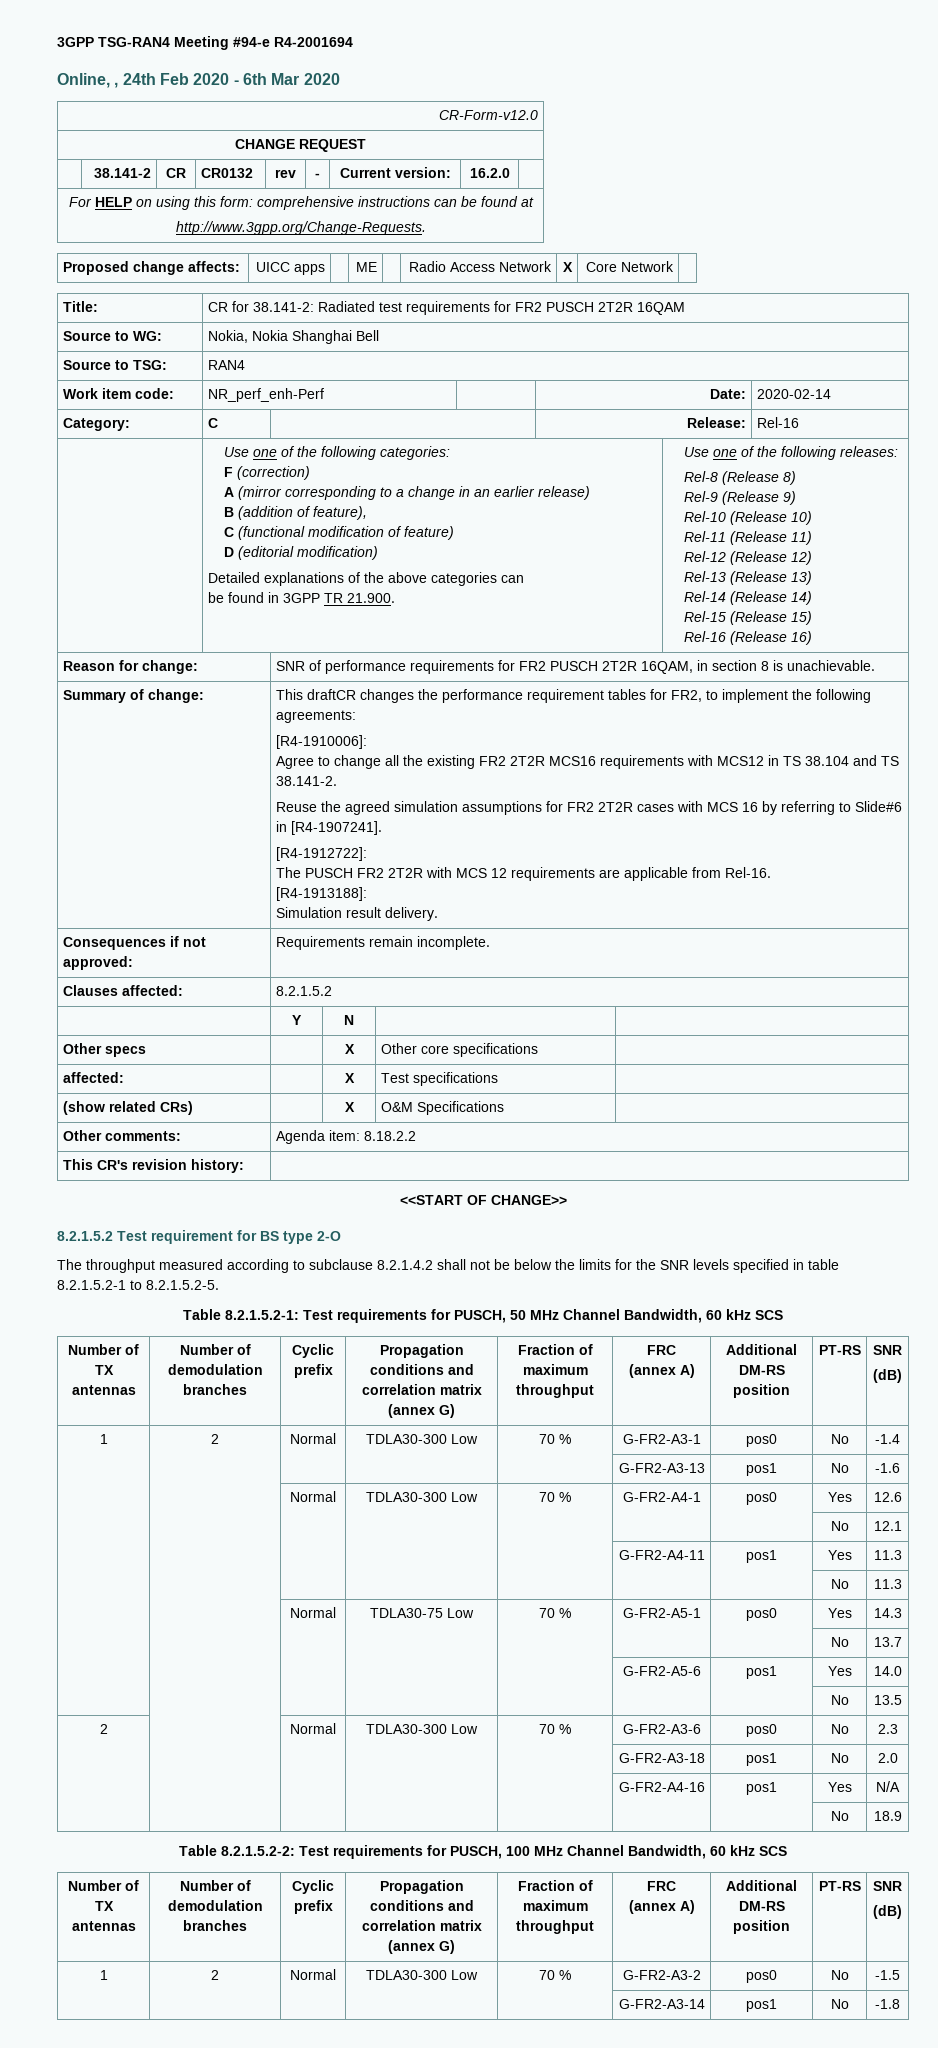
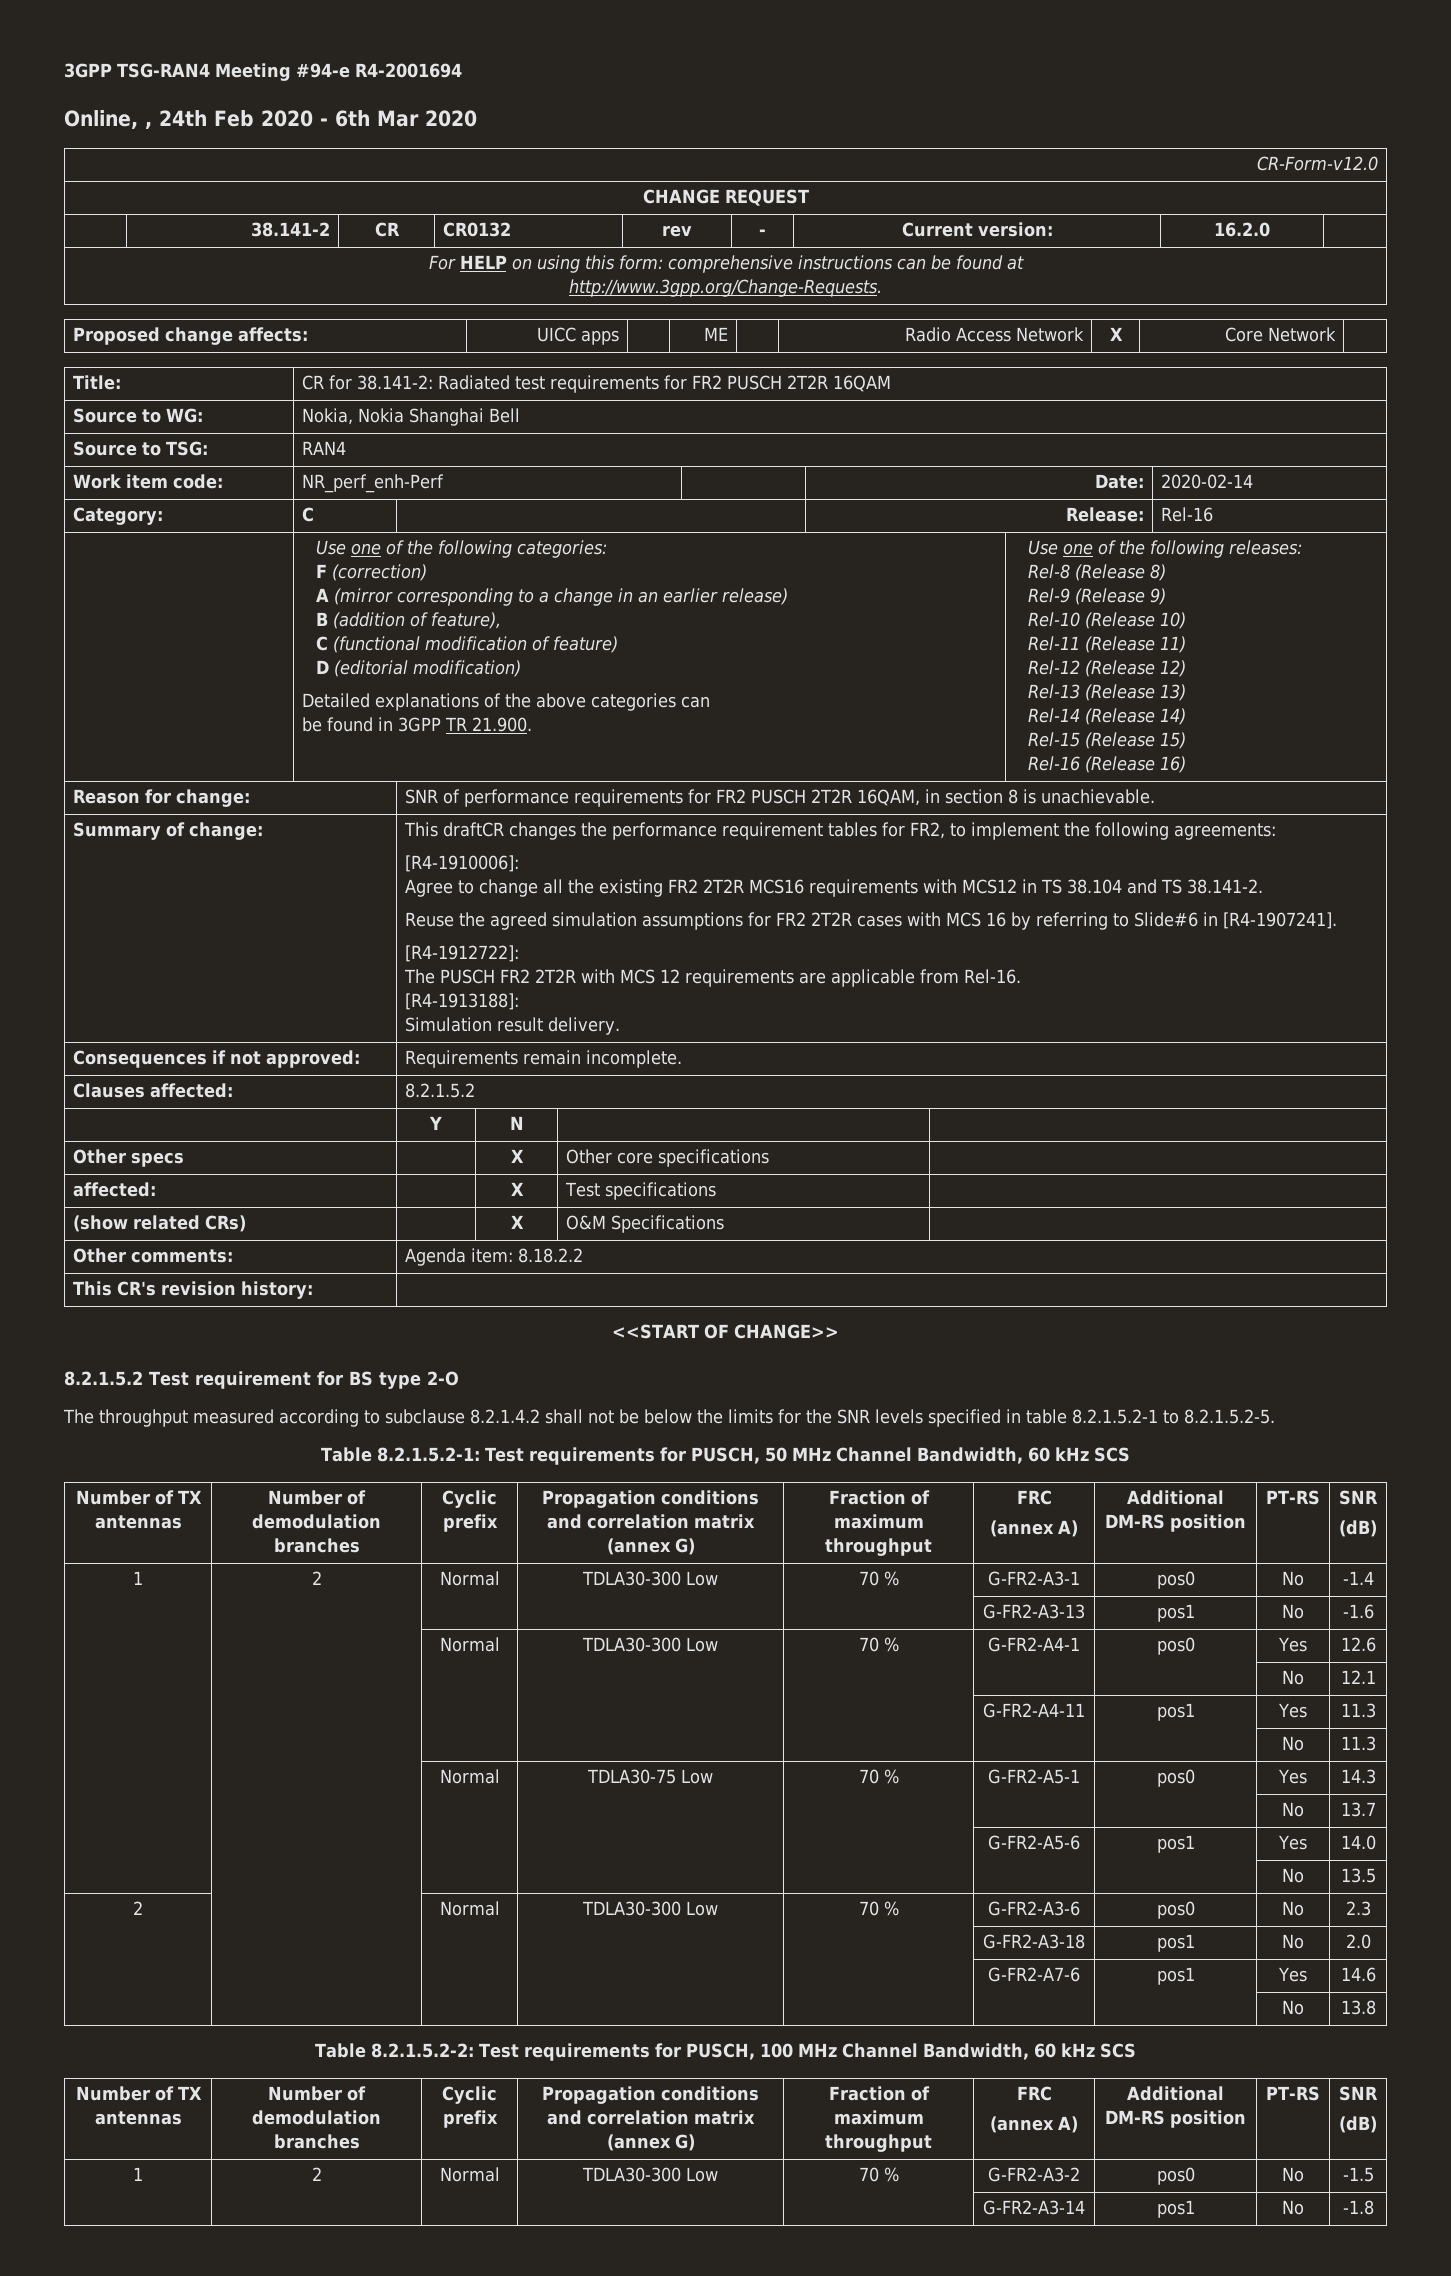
[618,1782,705,1792] [746,1782,777,1795] [827,1782,852,1792] [876,1781,900,1792] [830,1811,849,1821] [873,1811,902,1821] G-FR2-A4-16 | pos1 | Yes | N/A // | | | | | | | No | 18.9 -> [988,1967,1080,1982] [1156,1967,1195,1985] [1278,1967,1308,1982] [1340,1967,1376,1982] [1282,2000,1304,2015] [1340,2000,1376,2015] G-FR2-A7-6 | pos1 | Yes | 14.6 // | | | | | | | No | 13.8

